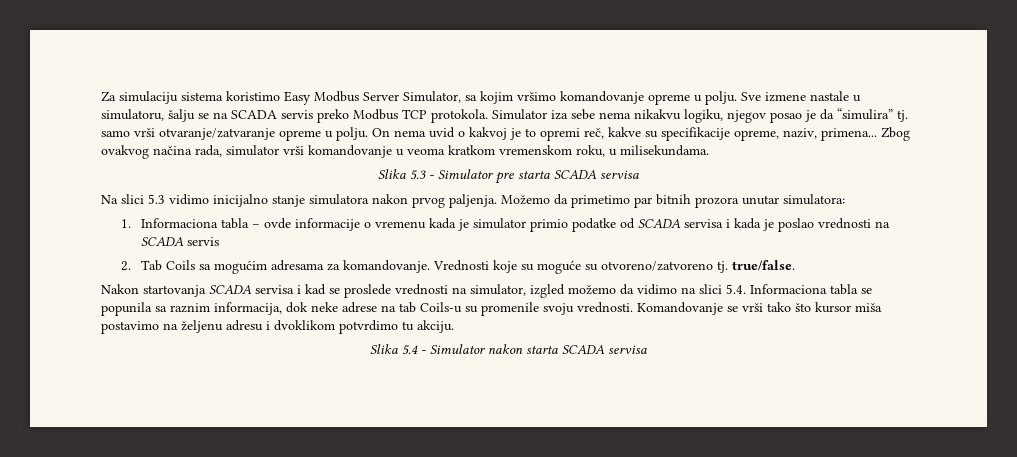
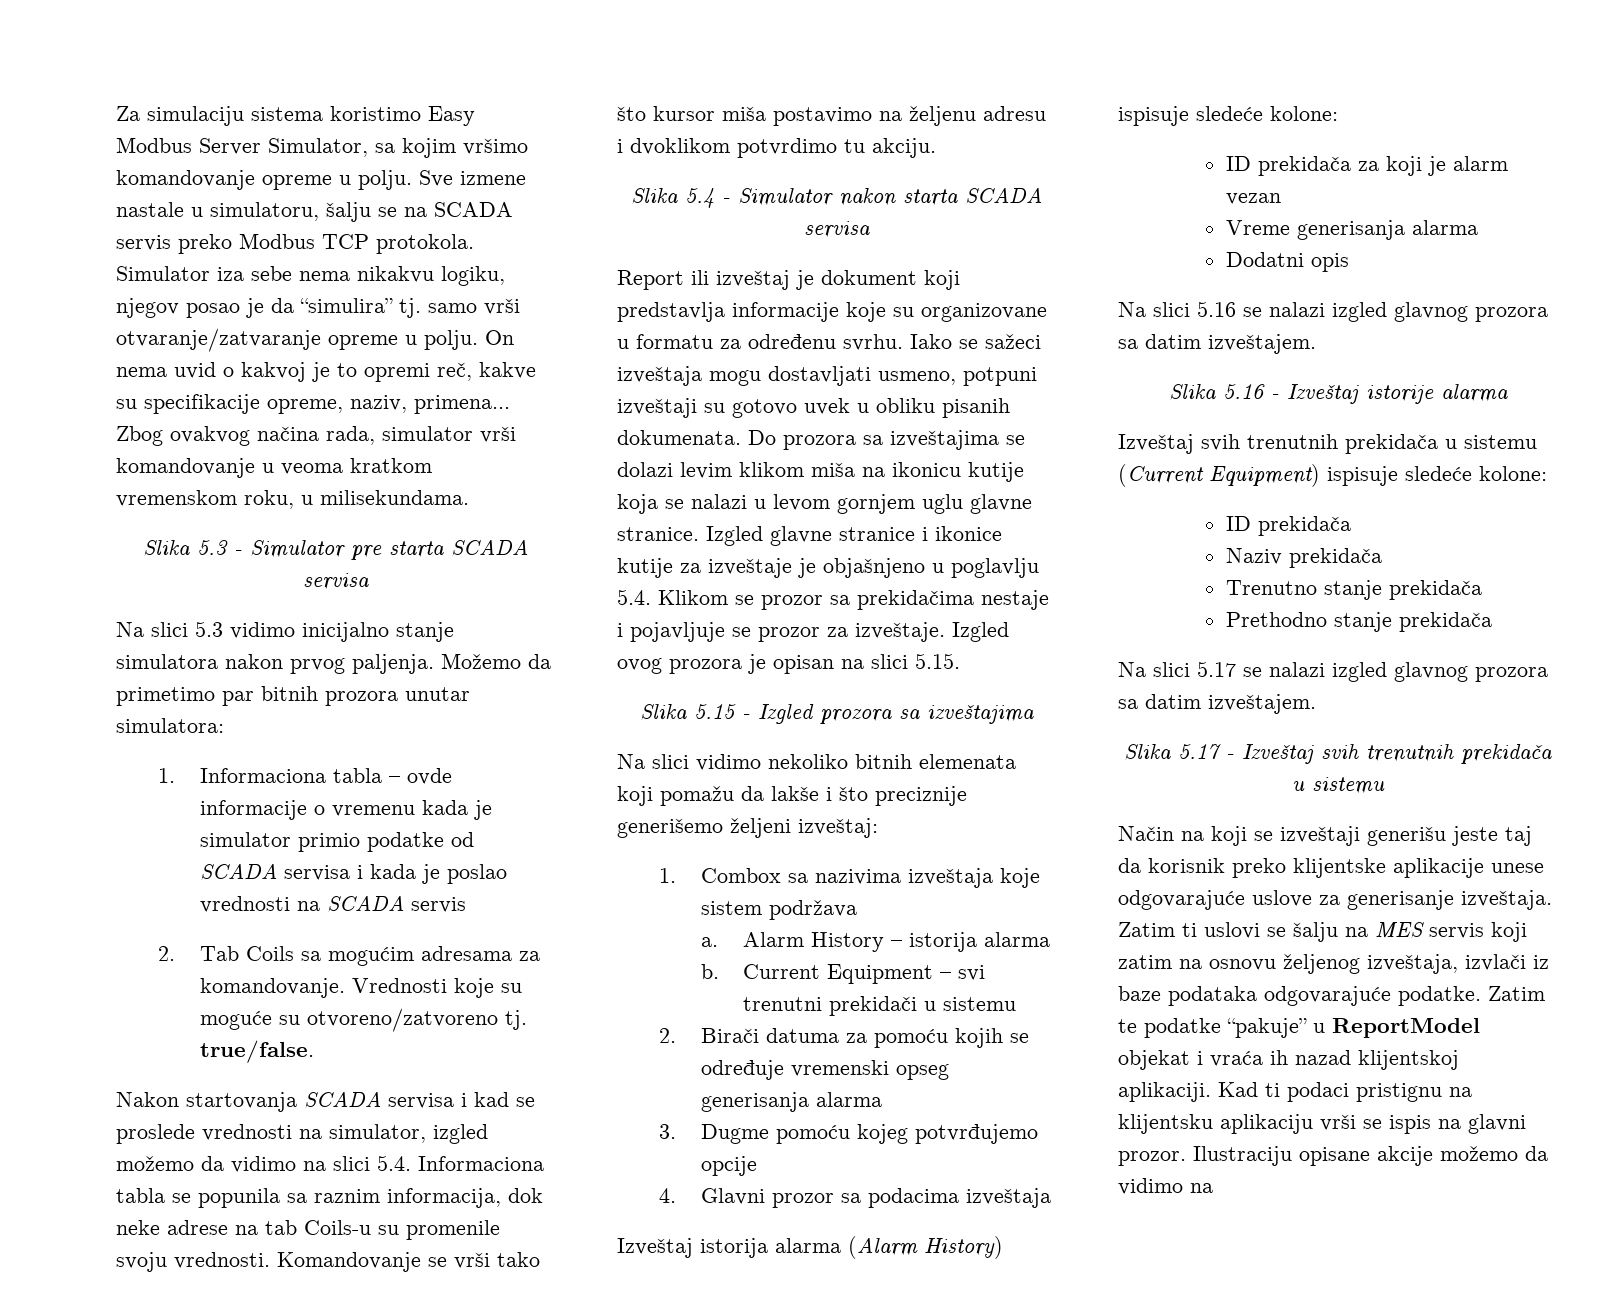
(647, 349) none -> [617,270,960,290] [617,302,1047,322] [617,334,1041,351] [617,366,1037,386] [617,398,1010,418] [617,430,1025,450] [617,462,1024,482] [617,494,1032,514] [617,526,1002,546] [617,558,1039,578] [617,589,1049,610] [617,622,1009,642] [617,653,960,674] [640,704,1034,724] [617,754,1016,771] [617,786,967,806] [617,818,878,838] [659,868,1041,888] [701,900,858,920] [701,932,1051,952] [701,964,986,984] [743,996,1017,1016] [659,1028,1030,1048] [701,1060,950,1080] [701,1092,883,1112] [659,1124,1039,1144] [701,1156,758,1176] [659,1188,1052,1208] [617,1236,1003,1259] [1118,106,1338,126] [1225,156,1508,176] [1225,193,1281,205] [1225,220,1478,240] [1225,252,1349,272] [1118,301,1548,322] [1118,334,1316,354] [1168,384,1508,404] [1118,434,1537,454] [1118,464,1547,487] [1225,516,1351,536] [1225,548,1382,568] [1225,580,1482,600] [1225,612,1492,632] [1118,661,1548,682] [1118,694,1316,714] [1124,744,1552,764] [1291,777,1385,794] [1118,826,1532,846] [1118,858,1544,878] [1118,890,1552,910] [1118,922,1527,942] [1118,954,1549,974] [1118,986,1545,1006] [1118,1018,1480,1038] [1118,1050,1459,1070] [1118,1082,1472,1102] [1118,1114,1526,1134] [1118,1146,1548,1166] [1118,1178,1213,1195] // Report ili izveštaj je dokument koji predstavlja informacije koje su organizovane u formatu za određenu svrhu. Iako se sažeci izveštaja mogu dostavljati usmeno, potpuni izveštaji su gotovo uvek u obliku pisanih dokumenata. Do prozora sa izveštajima se dolazi levim klikom miša na ikonicu kutije koja se nalazi u levom gornjem uglu glavne stranice. Izgled glavne stranice i ikonice kutije za izveštaje je objašnjeno u poglavlju 5.4. Klikom se prozor sa prekidačima nestaje i pojavljuje se prozor za izveštaje. Izgled ovog prozora je opisan na slici 5.15. // Slika 5.15 - Izgled prozora sa izveštajima // Na slici vidimo nekoliko bitnih elemenata koji pomažu da lakše i što preciznije generišemo željeni izveštaj: // 1. Combox sa nazivima izveštaja koje sistem podržava // a. Alarm History – istorija alarma // b. Current Equipment – svi trenutni prekidači u sistemu // 2. Birači datuma za pomoću kojih se određuje vremenski opseg generisanja alarma // 3. Dugme pomoću kojeg potvrđujemo opcije // 4. Glavni prozor sa podacima izveštaja // Izveštaj istorija alarma (Alarm History) ispisuje sledeće kolone: // ID prekidača za koji je alarm vezan // Vreme generisanja alarma // Dodatni opis // Na slici 5.16 se nalazi izgled glavnog prozora sa datim izveštajem. // Slika 5.16 - Izveštaj istorije alarma // Izveštaj svih trenutnih prekidača u sistemu (Current Equipment) ispisuje sledeće kolone: // ID prekidača // Naziv prekidača // Trenutno stanje prekidača // Prethodno stanje prekidača // Na slici 5.17 se nalazi izgled glavnog prozora sa datim izveštajem. // Slika 5.17 - Izveštaj svih trenutnih prekidača u sistemu // Način na koji se izveštaji generišu jeste taj da korisnik preko klijentske aplikacije unese odgovarajuće uslove za generisanje izveštaja. Zatim ti uslovi se šalju na MES servis koji zatim na osnovu željenog izveštaja, izvlači iz baze podataka odgovarajuće podatke. Zatim te podatke “pakuje” u ReportModel objekat i vraća ih nazad klijentskoj aplikaciji. Kad ti podaci pristignu na klijentsku aplikaciju vrši se ispis na glavni prozor. Ilustraciju opisane akcije možemo da vidimo na

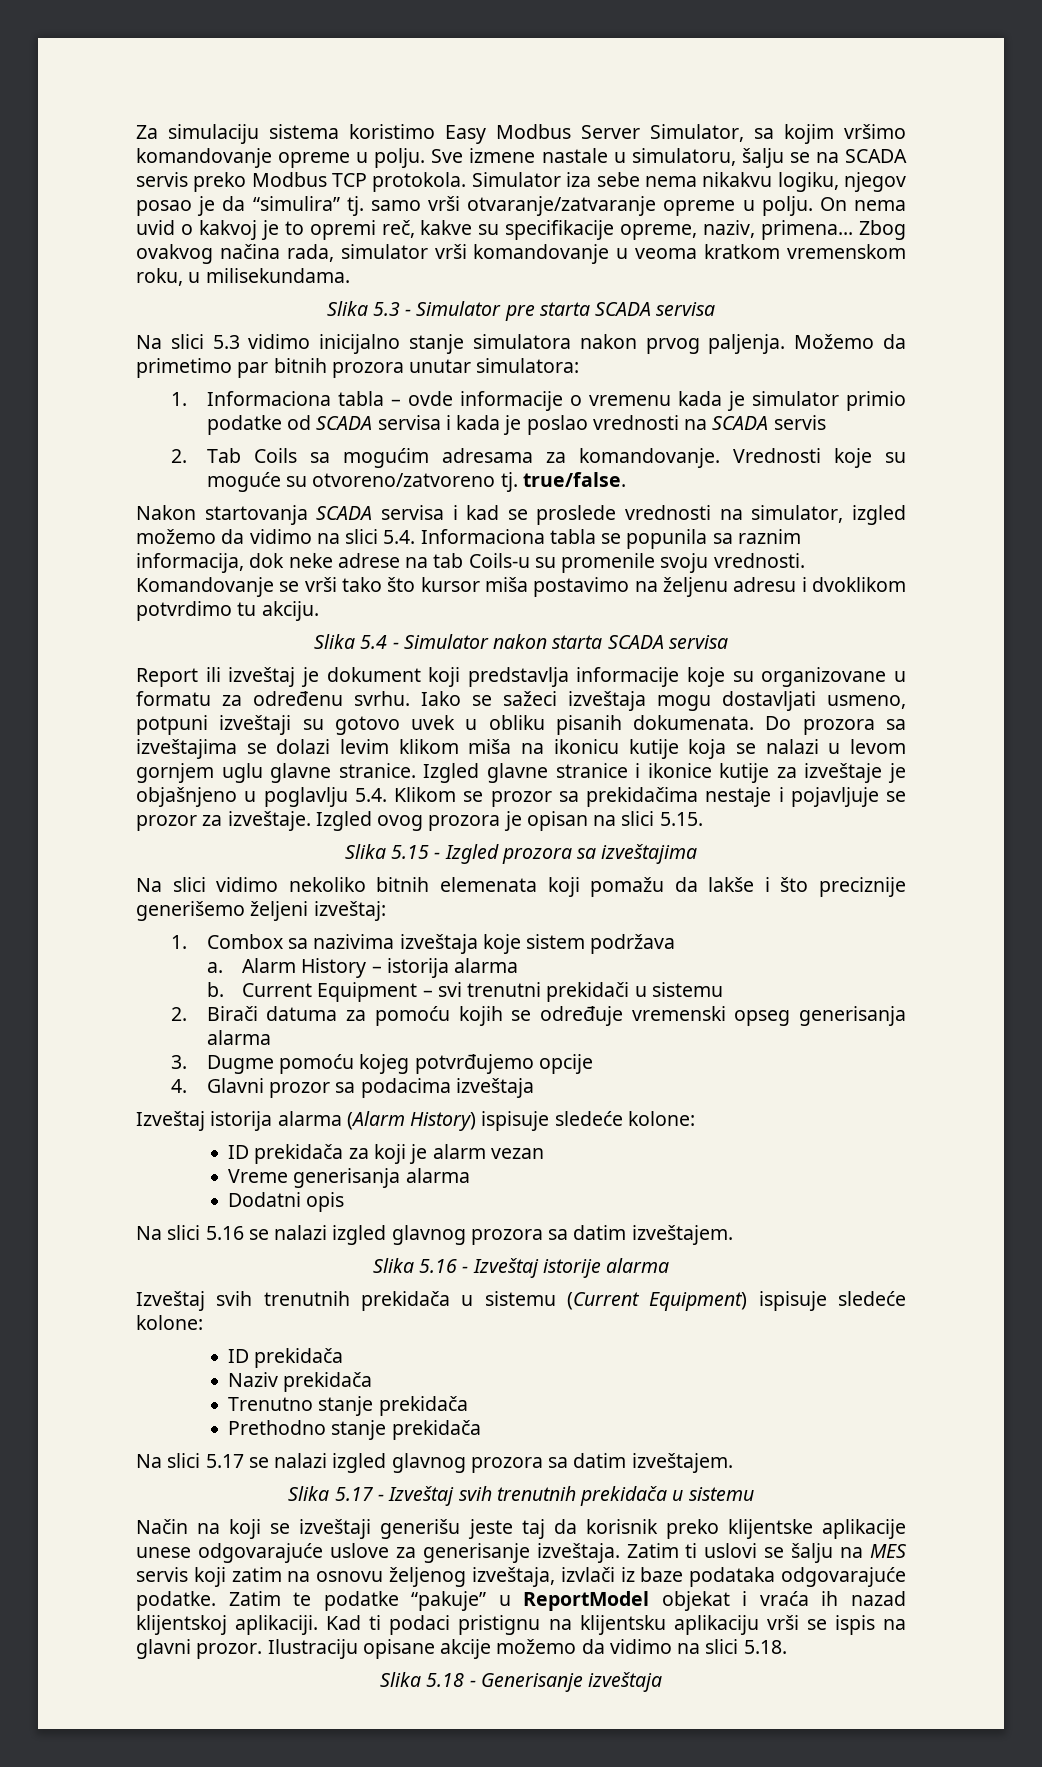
(1213, 1188) none -> [705,1639,787,1654] [379,1672,663,1692] slici 5.18. // Slika 5.18 - Generisanje izveštaja

